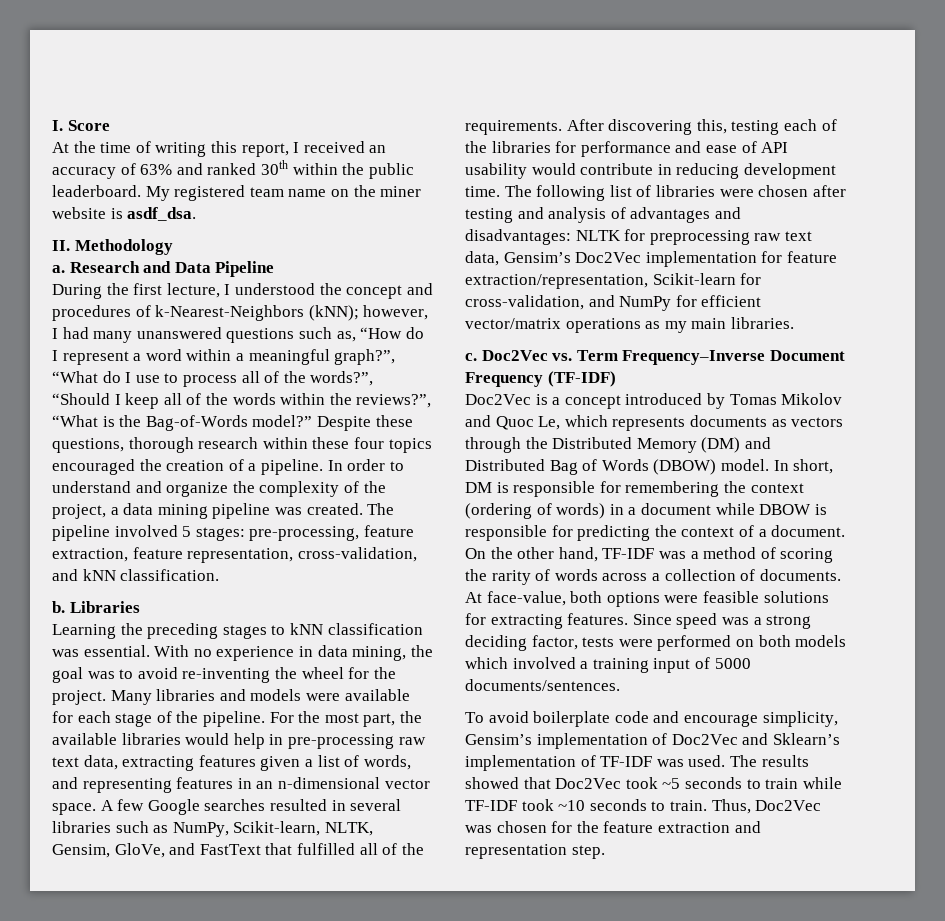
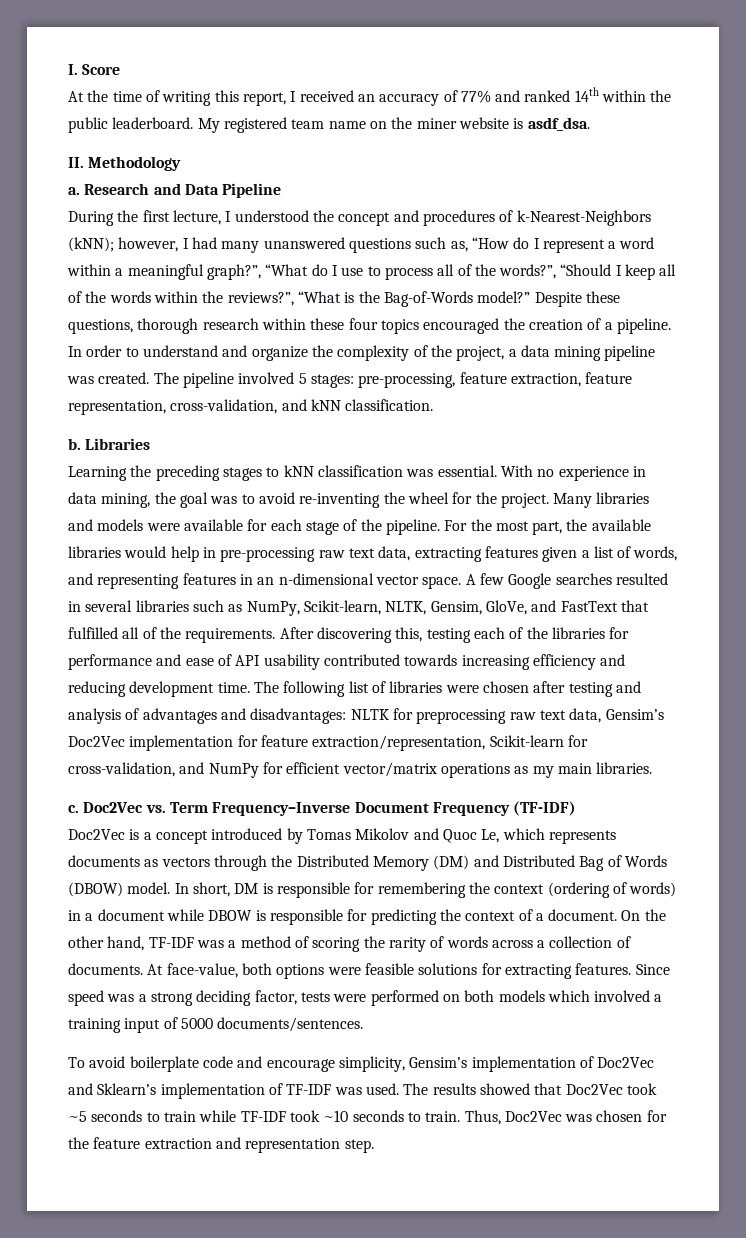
[140,164,173,175] 63% -> [460,90,491,103] 77%
[260,160,288,175] 30th -> [574,87,599,102] 14th
[531,163,672,175] would contribute in -> [323,654,626,670] contributed towards increasing efficiency and

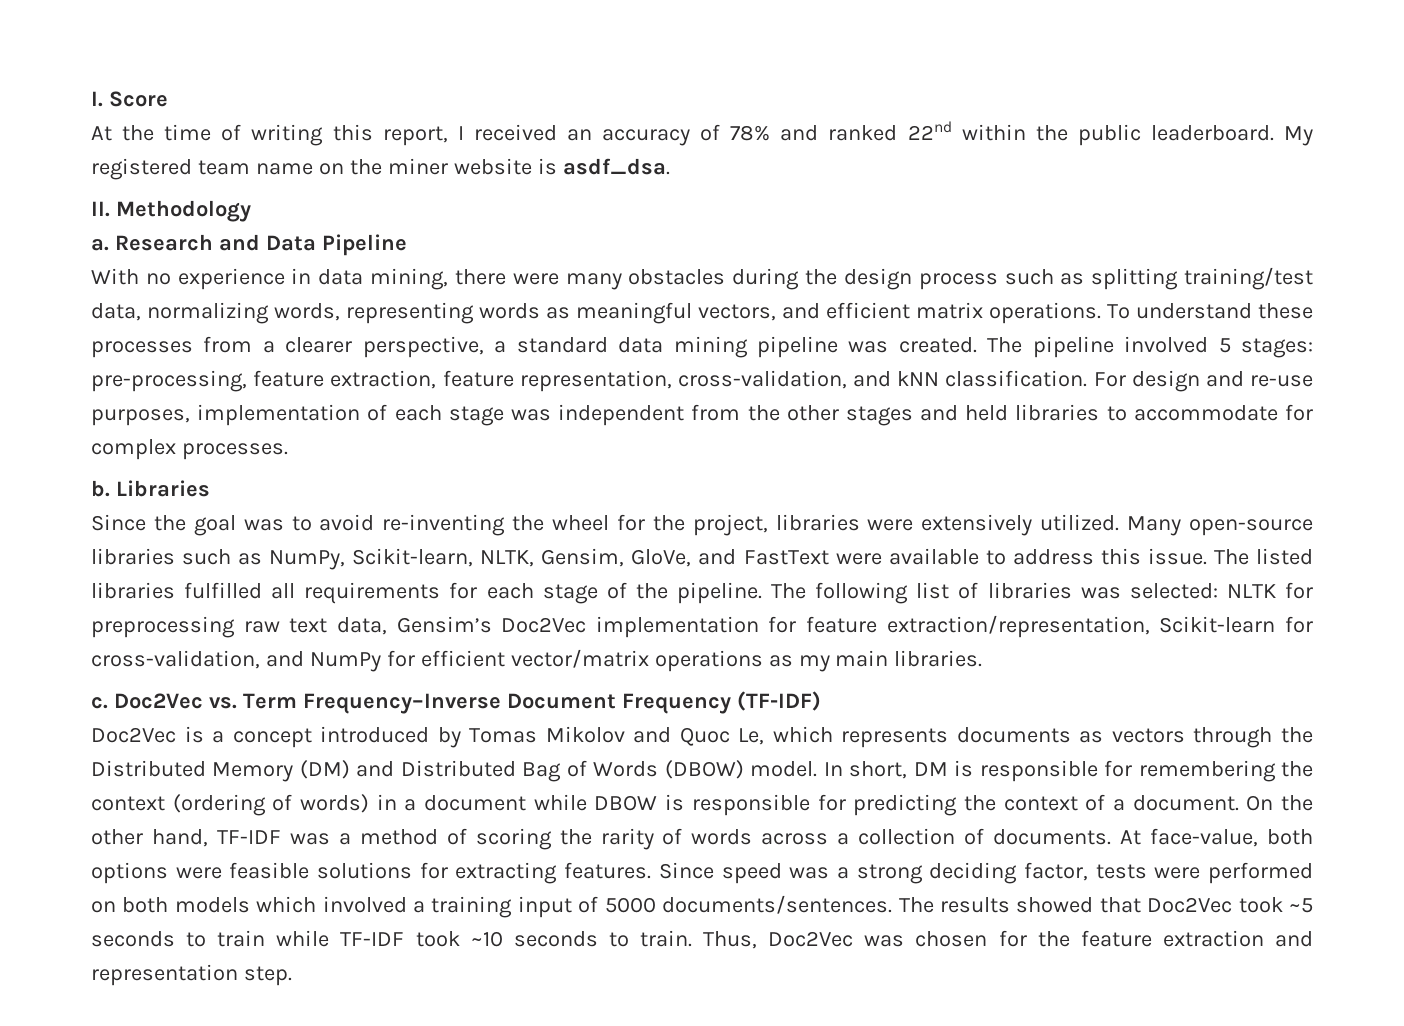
[460,90,491,103] 77% -> [730,125,771,141] 78%
[574,87,599,102] 14th -> [907,121,952,140] 22nd
[68,210,651,226] [68,237,655,253] [67,264,677,280] [68,291,620,307] [68,318,671,334] [68,345,517,361] During the first lecture, I understood the concept and procedures of k-Nearest-Neighbors (kNN); however, I had many unanswered questions such as, “How do I represent a word within a meaningful graph?”, “What do I use to process all of the words?”, “Should I keep all of the words within the reviews?”, “What is the Bag-of-Words model?” Despite these questions, thorough research within these four topics encouraged the creation of a pipeline. In order to understand and organize the complexity of the project, a -> [91,267,1314,290] [91,302,1313,324] [91,336,608,358] With no experience in data mining, there were many obstacles during the design process such as splitting training/test data, normalizing words, representing words as meaningful vectors, and efficient matrix operations. To understand these processes from a clearer perspective, a standard
[68,438,151,450] [68,465,646,481] [68,492,151,508] // b. Libraries // Learning the preceding stages to kNN classification was essential. With no experience in data mining, -> [1093,370,1314,392] [91,404,1313,426] [91,439,288,460] [91,480,210,497] [91,514,146,531] For design and re-use purposes, implementation of each stage was independent from the other stages and held libraries to accommodate for complex processes. // b. Libraries // Since
[500,492,650,508] [68,519,651,535] [68,546,678,562] [68,573,668,589] [68,600,133,612] project. Many libraries and models were available for each stage of the pipeline. For the most part, the available libraries would help in pre-processing raw text data, extracting features given a list of words, and representing features in an n-dimensional vector space. A few Google searches resulted in several -> [692,514,1313,536] project, libraries were extensively utilized. Many open-source
[620,600,649,612] [68,627,630,643] [68,654,626,670] [68,681,250,697] that fulfilled all of the requirements. After discovering this, testing each of the libraries for performance and ease of API usability contributed towards increasing efficiency and reducing development time. -> [835,548,1313,565] [91,582,762,604] were available to address this issue. The listed libraries fulfilled all requirements for each stage of the pipeline.
[445,681,641,697] [68,708,347,724] were chosen after testing and analysis of advantages and disadvantages: -> [1080,583,1218,599] was selected:
[68,1056,655,1072] [68,1083,399,1099] // To avoid boilerplate code and encourage simplicity, Gensim’s implementation of Doc2Vec and Sklearn’s implementation of TF-IDF was used. -> (893, 904) none

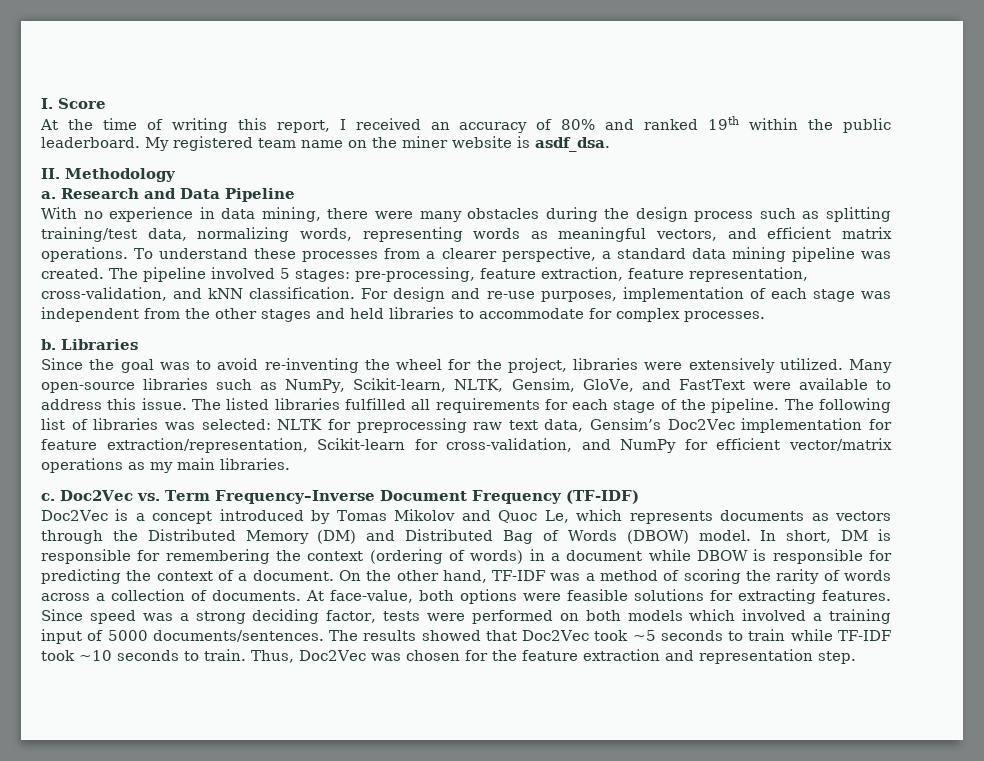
[730,125,771,141] 78% -> [561,119,596,130] 80%
[907,121,952,140] 22nd -> [708,116,740,130] 19th

